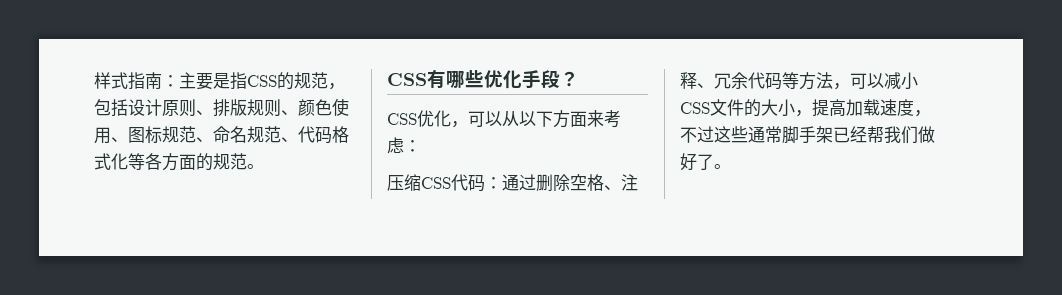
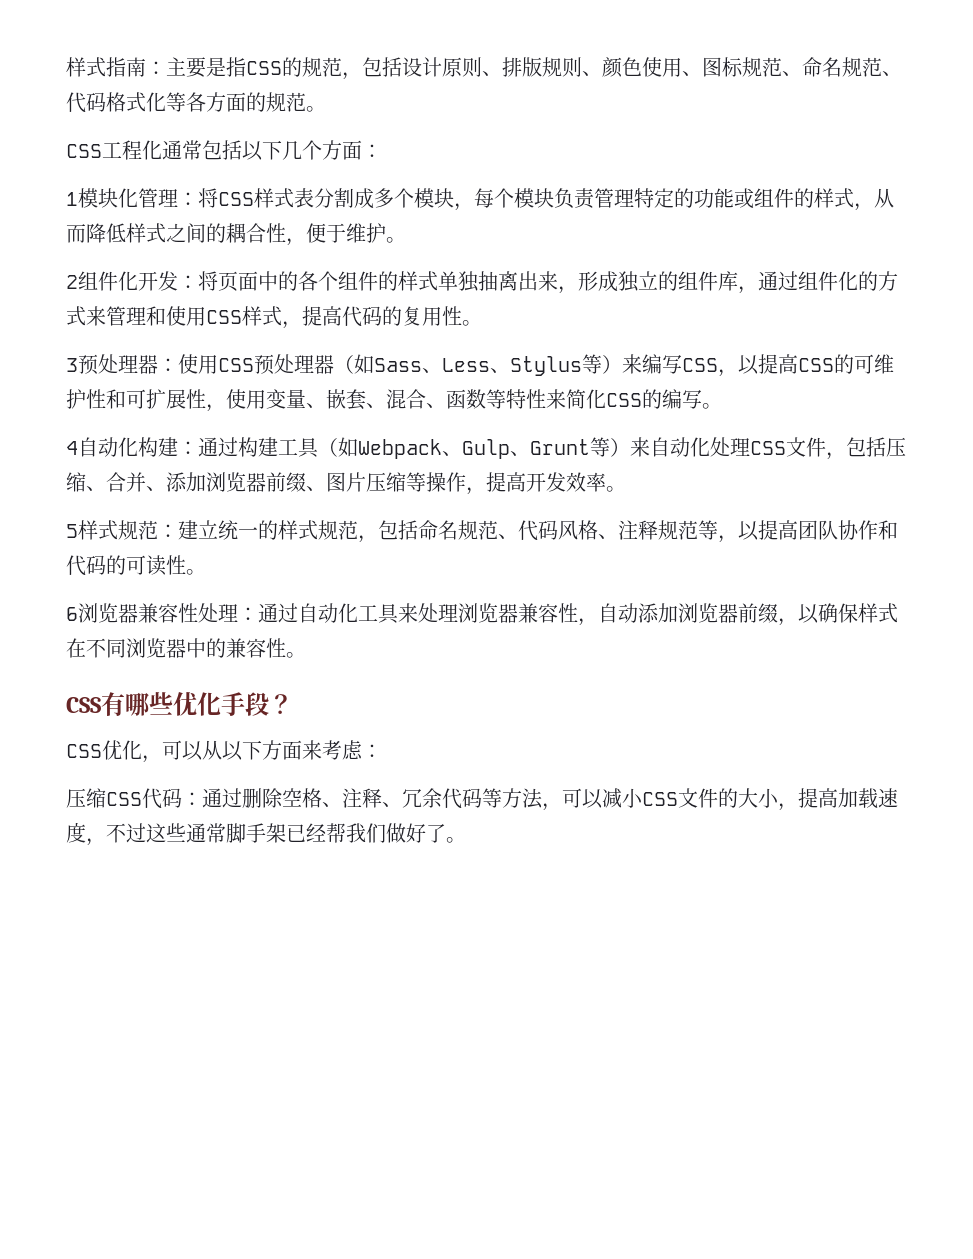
(264, 166) none -> [66,140,382,161] [66,188,894,211] [66,223,406,246] [66,271,898,294] [66,306,482,329] [66,354,894,377] [66,389,722,412] [66,437,906,460] [66,472,626,495] [66,520,898,543] [66,555,206,576] [66,603,898,626] [66,638,306,658] // CSS工程化通常包括以下几个方面： // 1模块化管理：将CSS样式表分割成多个模块，每个模块负责管理特定的功能或组件的样式，从而降低样式之间的耦合性，便于维护。 // 2组件化开发：将页面中的各个组件的样式单独抽离出来，形成独立的组件库，通过组件化的方式来管理和使用CSS样式，提高代码的复用性。 // 3预处理器：使用CSS预处理器（如Sass、Less、Stylus等）来编写CSS，以提高CSS的可维护性和可扩展性，使用变量、嵌套、混合、函数等特性来简化CSS的编写。 // 4自动化构建：通过构建工具（如Webpack、Gulp、Grunt等）来自动化处理CSS文件，包括压缩、合并、添加浏览器前缀、图片压缩等操作，提高开发效率。 // 5样式规范：建立统一的样式规范，包括命名规范、代码风格、注释规范等，以提高团队协作和代码的可读性。 // 6浏览器兼容性处理：通过自动化工具来处理浏览器兼容性，自动添加浏览器前缀，以确保样式在不同浏览器中的兼容性。

